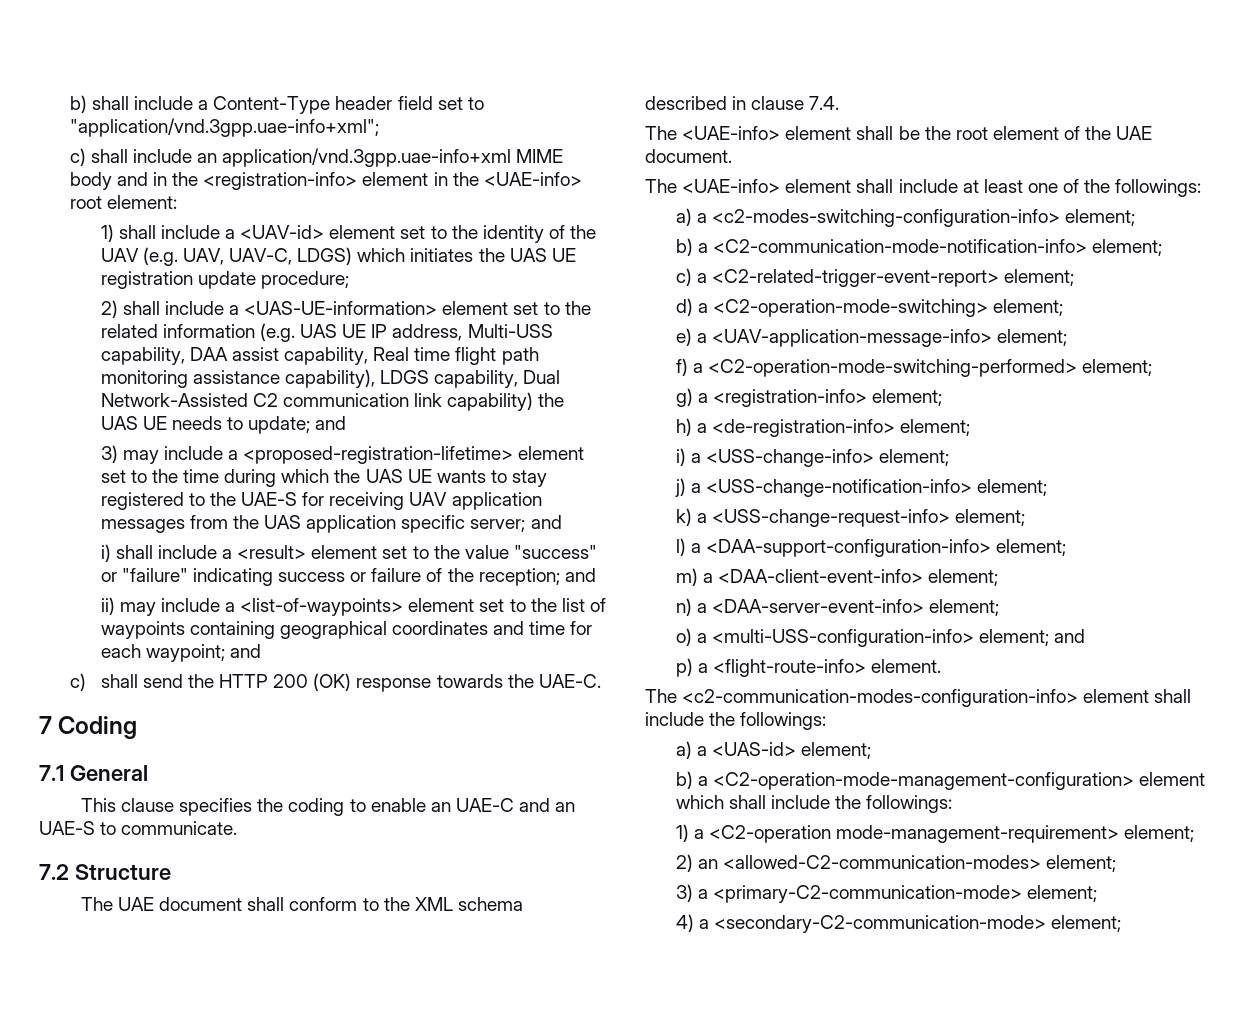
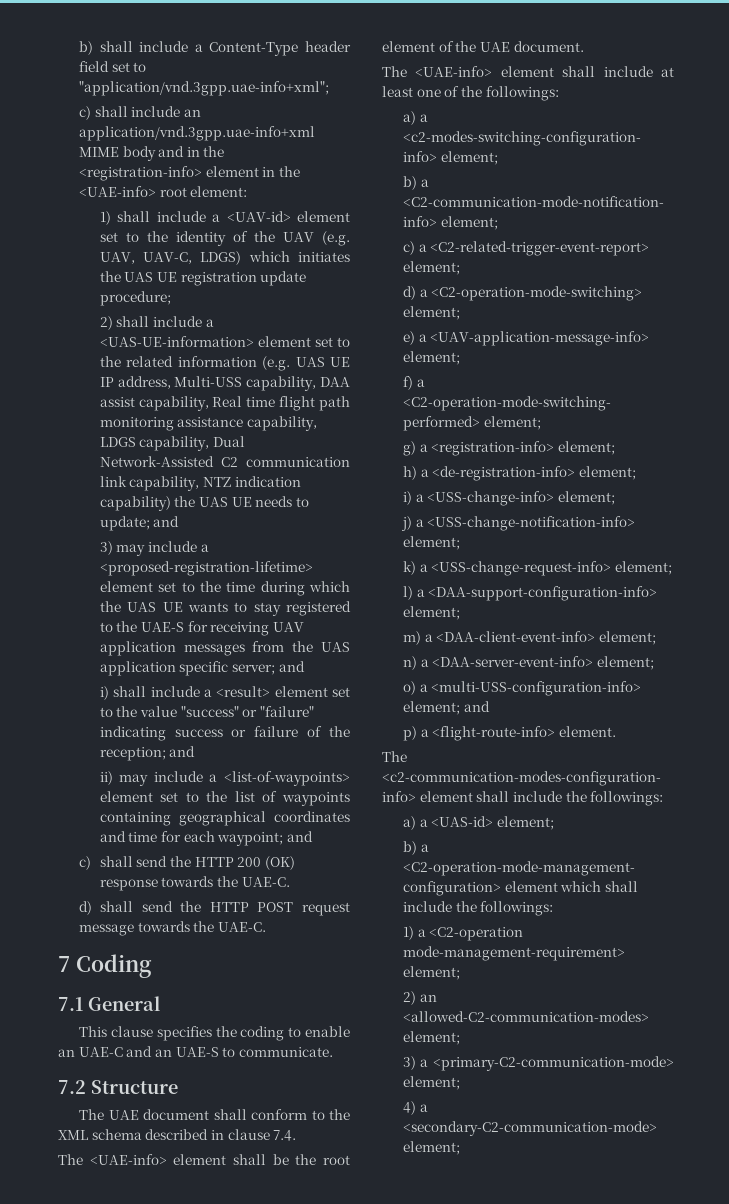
[284,369,375,388] capability), -> [247,416,318,431] capability,
(442, 400) none -> [129,476,301,491] capability, NTZ indication
(601, 681) none -> [78,901,350,916] [78,921,266,936] // d) shall send the HTTP POST request message towards the UAE-C.

